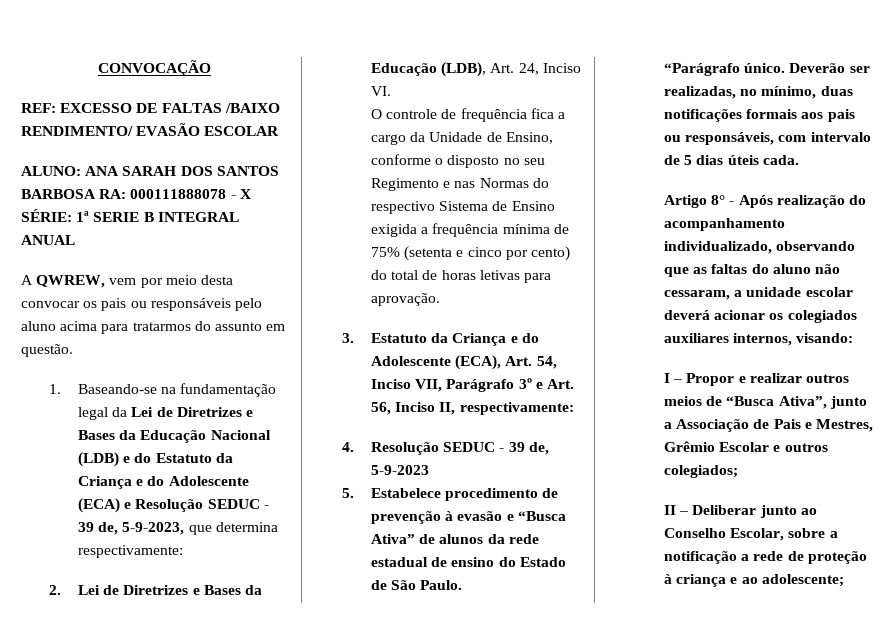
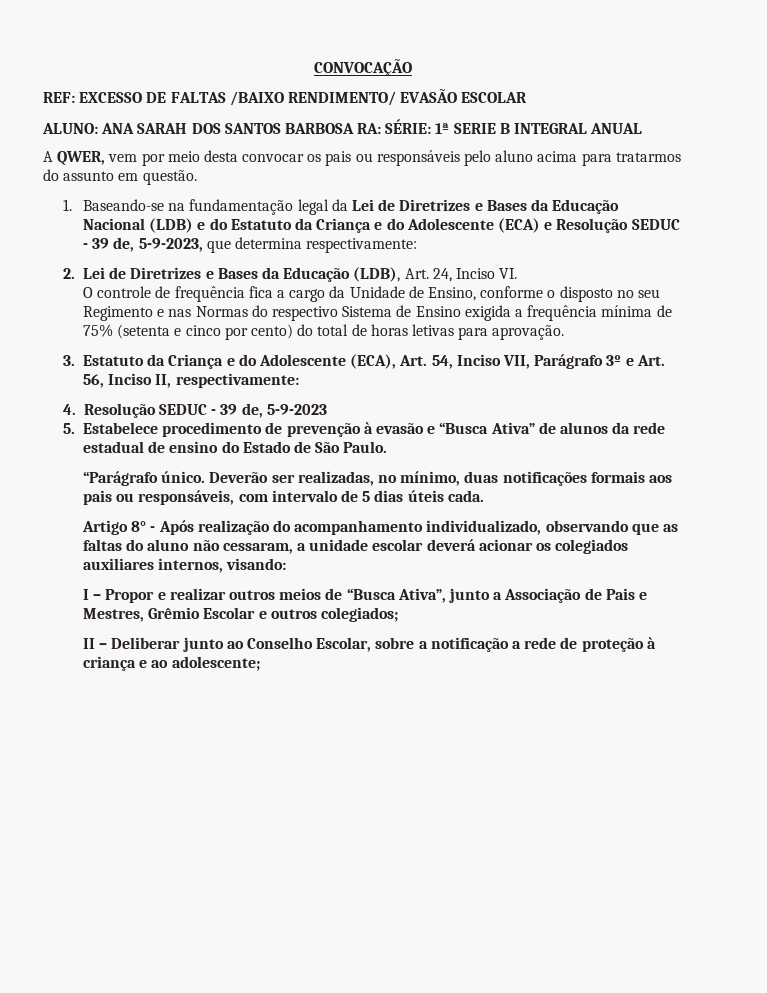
[130,189,252,199] 000111888078 - X -> (382, 128) none
[36,275,106,288] QWREW, -> [57,151,106,165] QWER,

